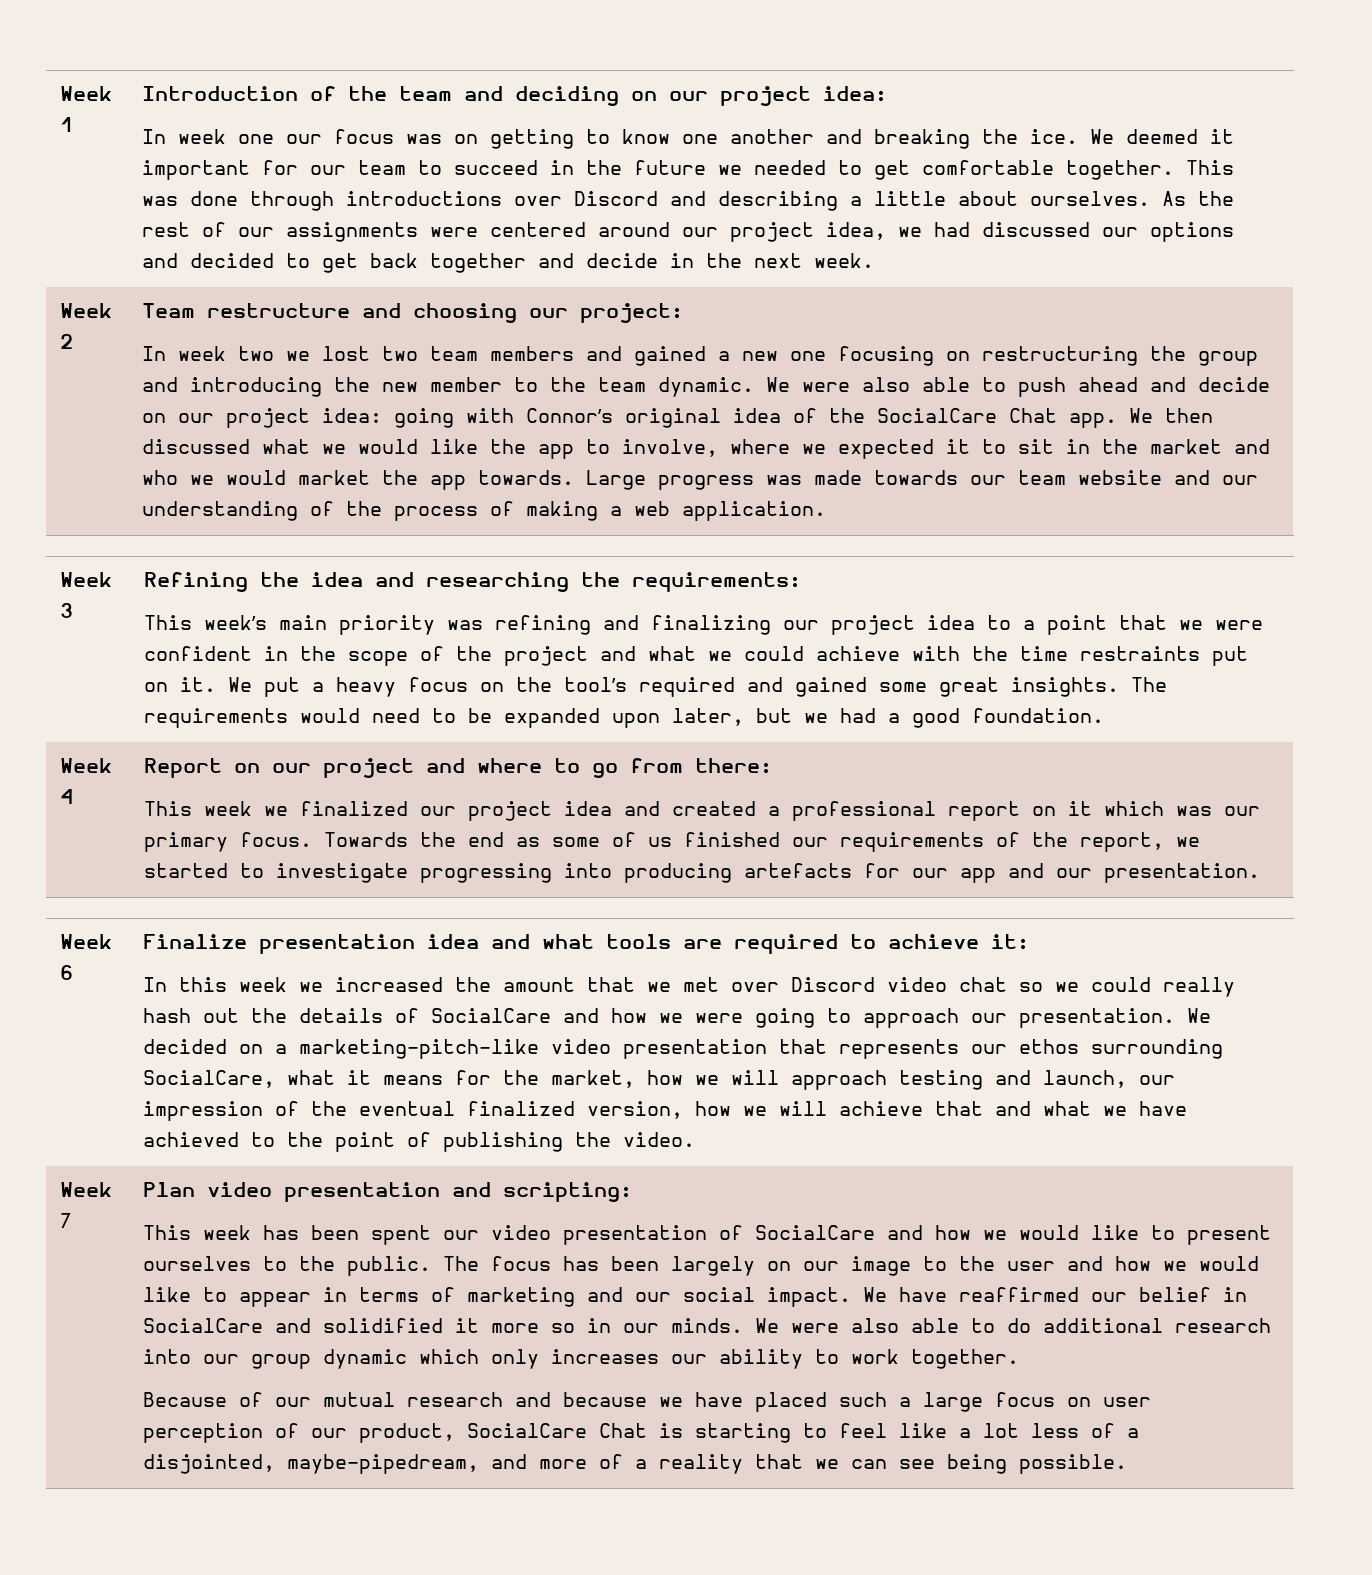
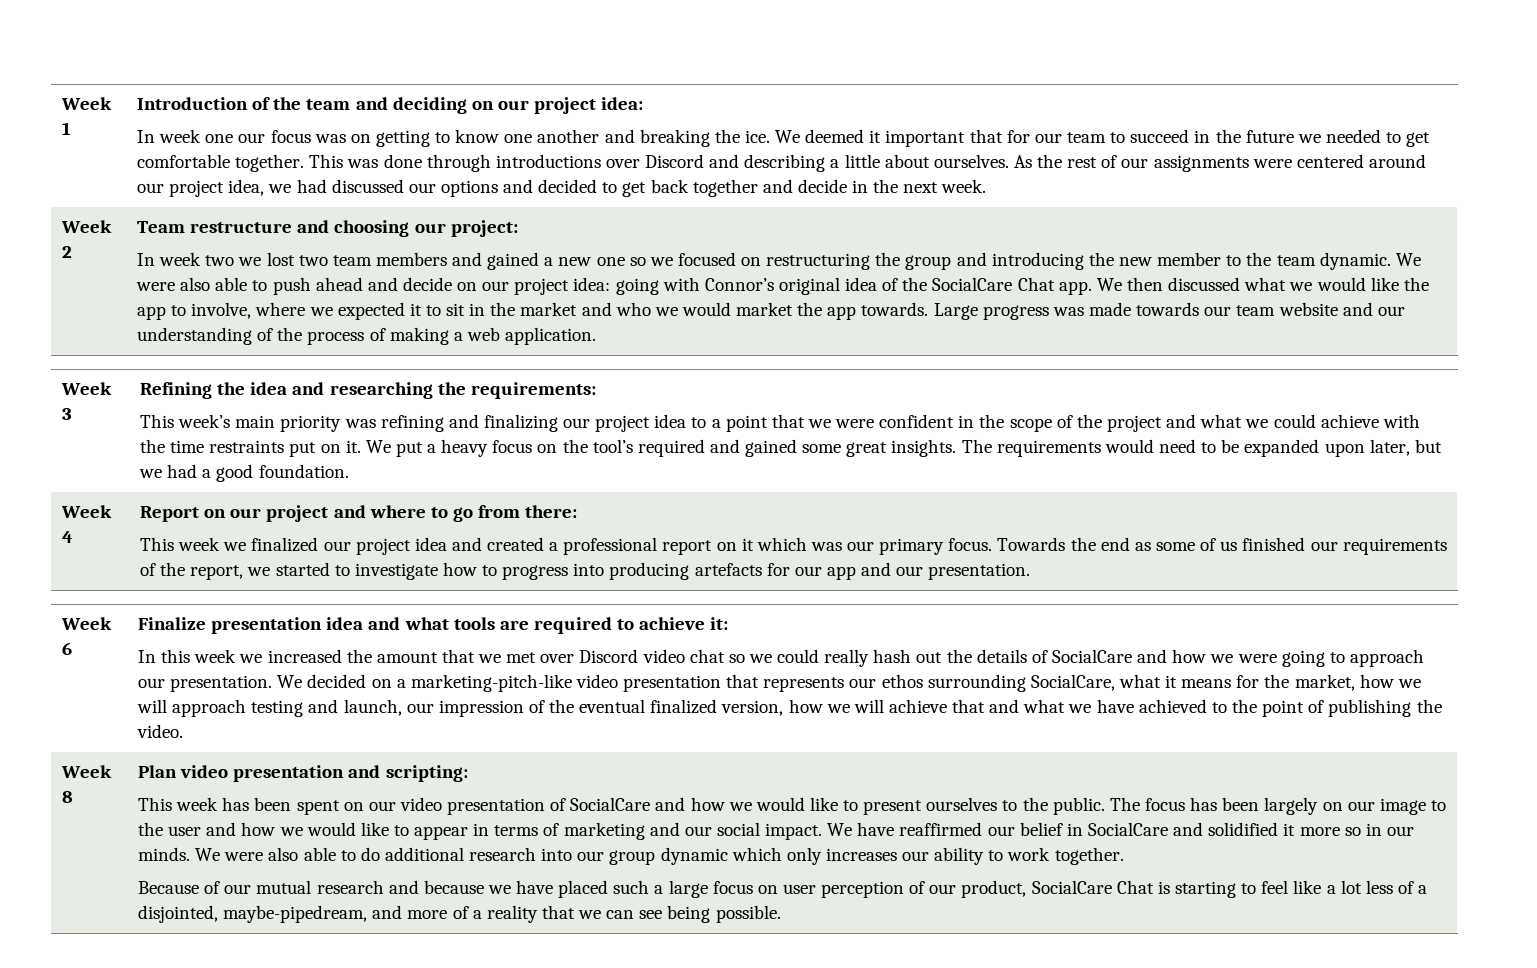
(250, 170) none -> [969,129,1003,143] that
[837,346,934,366] focusing -> [629,252,736,266] so we focused
[419,863,552,883] progressing -> [442,562,569,580] how to progress
[59,1213,72,1228] 7 -> [61,791,73,803] 8
(431, 1235) none -> [343,802,364,811] on

